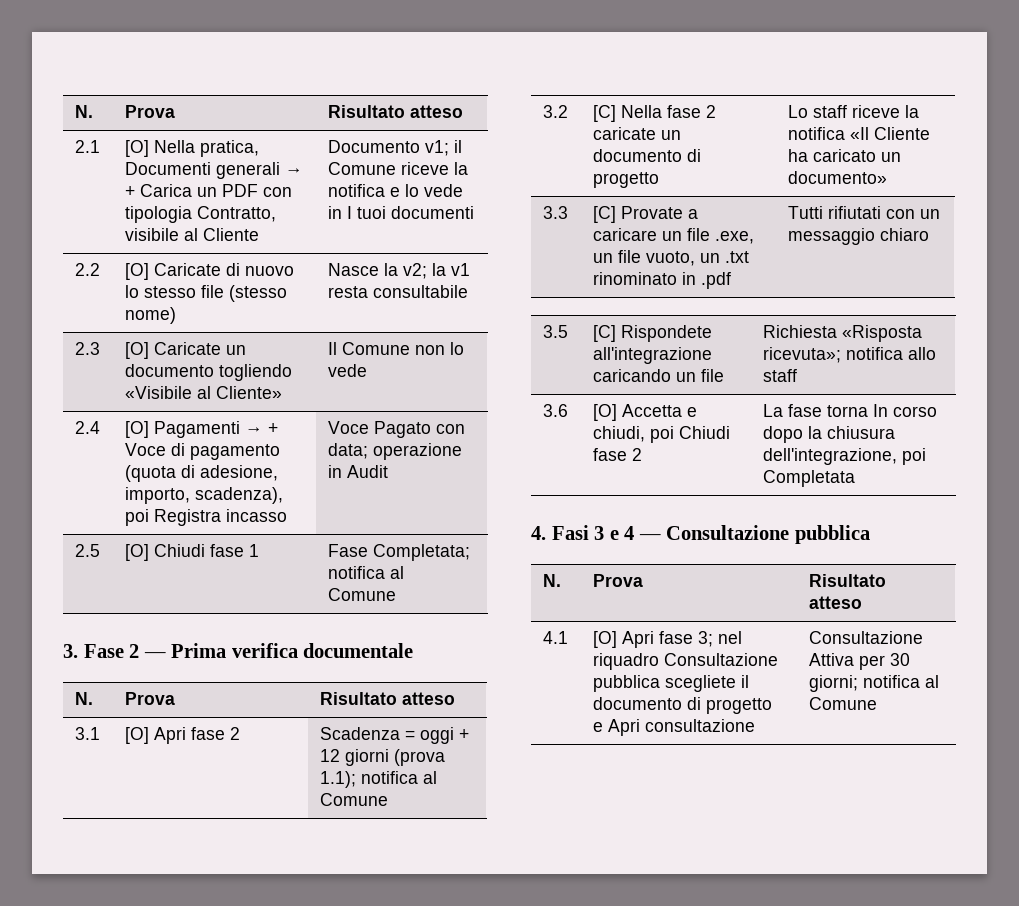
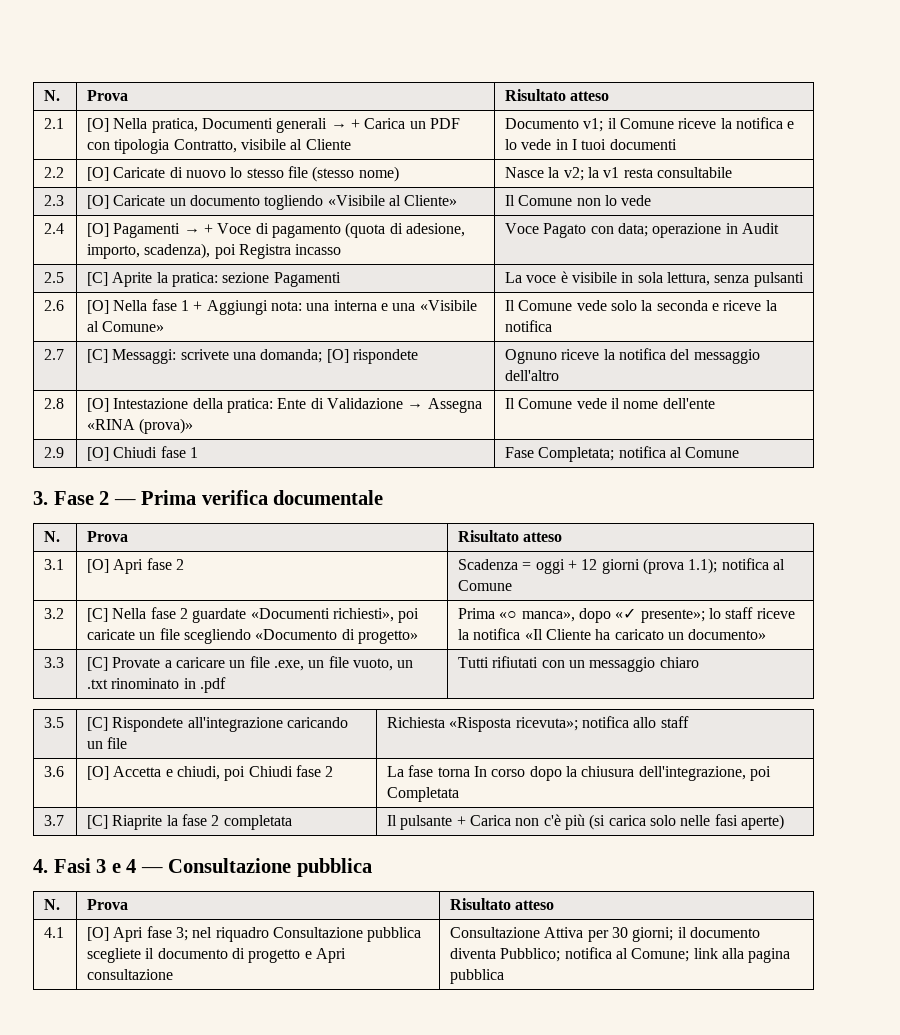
(101, 550) none -> [87,272,341,287] [505,271,804,287] [44,300,65,311] [87,299,477,315] [87,321,165,332] [505,300,777,311] [505,320,553,332] [44,349,65,360] [87,349,419,364] [505,348,760,364] [505,370,560,381] [44,398,65,409] [87,398,482,413] [87,418,194,434] [505,398,715,409] [44,447,65,458] | [C] Aprite la pratica: sezione Pagamenti | La voce è visibile in sola lettura, senza pulsanti // 2.6 | [O] Nella fase 1 + Aggiungi nota: una interna e una «Visibile al Comune» | Il Comune vede solo la seconda e riceve la notifica // 2.7 | [C] Messaggi: scrivete una domanda; [O] rispondete | Ognuno riceve la notifica del messaggio dell'altro // 2.8 | [O] Intestazione della pratica: Ente di Validazione → Assegna «RINA (prova)» | Il Comune vede il nome dell'ente // 2.9
[593,127,682,140] [593,149,702,162] [593,172,660,188] [788,105,809,118] caricate un documento di progetto | Lo -> [192,608,420,623] [87,628,419,644] [458,608,722,623] guardate «Documenti richiesti», poi caricate un file scegliendo «Documento di progetto» | Prima «○ manca», dopo «✓ presente»; lo
(856, 478) none -> [44,815,65,826] [87,814,292,830] [387,814,784,830] // 3.7 | [C] Riaprite la fase 2 completata | Il pulsante + Carica non c'è più (si carica solo nelle fasi aperte)
[863,675,940,688] [809,697,878,710] notifica al Comune -> [677,927,761,938] [450,947,791,963] [450,969,505,984] il documento diventa Pubblico; notifica al Comune; link alla pagina pubblica

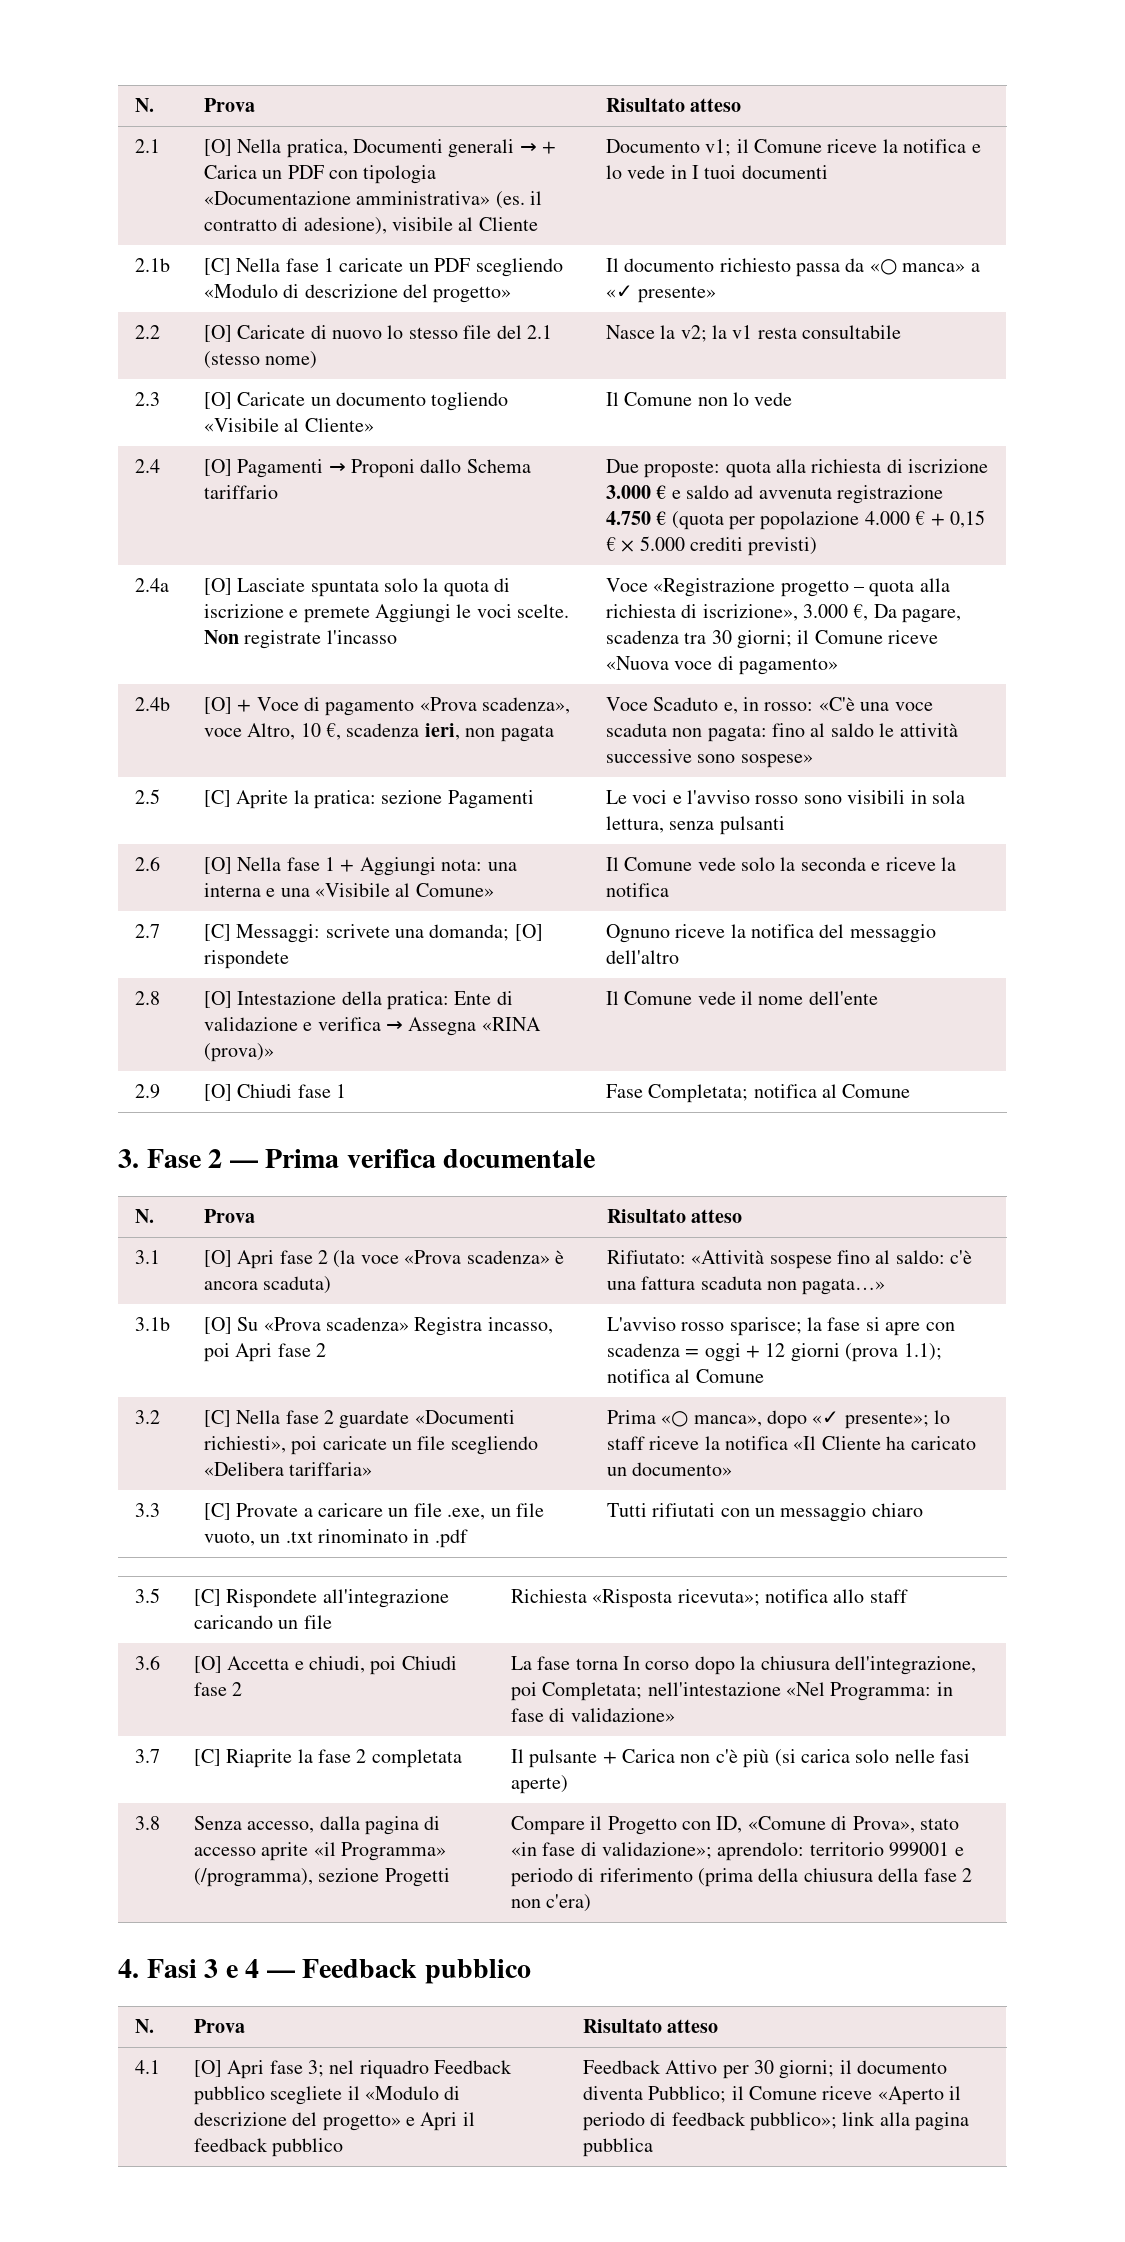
[173,139,237,153] Contratto, -> [203,191,542,209] [203,217,387,235] «Documentazione amministrativa» (es. il contratto di adesione),
(677, 144) none -> [134,258,170,272] [203,258,563,277] [203,284,512,303] [605,258,980,277] [605,285,717,303] // 2.1b | [C] Nella fase 1 caricate un PDF scegliendo «Modulo di descrizione del progetto» | Il documento richiesto passa da «○ manca» a «✓ presente»
(309, 172) none -> [496,325,552,339] del 2.1
[204,222,465,238] [87,243,342,259] [505,223,780,238] + Voce di pagamento (quota di adesione, importo, scadenza), poi Registra incasso | Voce Pagato con data; operazione in Audit -> [350,459,531,478] [203,485,278,499] [605,459,989,478] [605,485,944,504] [605,510,985,530] [605,536,818,556] [134,578,169,592] [203,578,511,597] [203,604,570,623] [203,630,397,649] [605,578,950,597] [605,604,962,623] [605,630,939,649] [605,656,838,675] [134,697,170,711] [203,697,571,716] [203,723,554,742] [605,697,933,714] [605,723,958,742] [605,749,813,768] Proponi dallo Schema tariffario | Due proposte: quota alla richiesta di iscrizione 3.000 € e saldo ad avvenuta registrazione 4.750 € (quota per popolazione 4.000 € + 0,15 € × 5.000 crediti previsti) // 2.4a | [O] Lasciate spuntata solo la quota di iscrizione e premete Aggiungi le voci scelte. Non registrate l'incasso | Voce «Registrazione progetto – quota alla richiesta di iscrizione», 3.000 €, Da pagare, scadenza tra 30 giorni; il Comune riceve «Nuova voce di pagamento» // 2.4b | [O] + Voce di pagamento «Prova scadenza», voce Altro, 10 €, scadenza ieri, non pagata | Voce Scaduto e, in rosso: «C'è una voce scaduta non pagata: fino al saldo le attività successive sono sospese»
[505,271,618,283] La voce è visibile -> [605,790,906,804] Le voci e l'avviso rosso sono visibili
[327,398,404,409] Validazione -> [203,1017,381,1031] validazione e verifica
[458,559,519,570] | Scadenza -> [333,1250,564,1268] [203,1276,332,1294] [606,1250,973,1269] [606,1276,886,1295] [134,1317,170,1331] [203,1317,553,1336] [203,1343,326,1362] [606,1317,955,1336] [606,1343,680,1357] (la voce «Prova scadenza» è ancora scaduta) | Rifiutato: «Attività sospese fino al saldo: c'è una fattura scaduta non pagata…» // 3.1b | [O] Su «Prova scadenza» Registra incasso, poi Apri fase 2 | L'avviso rosso sparisce; la fase si apre con scadenza
[255,629,419,644] «Documento di progetto» -> [203,1462,373,1476] «Delibera tariffaria»
[387,787,460,802] Completata -> [542,1682,953,1701] [510,1708,675,1722] Completata; nell'intestazione «Nel Programma: in fase di validazione»
(784, 822) none -> [134,1816,160,1830] [193,1816,441,1835] [193,1842,446,1861] [193,1868,450,1887] [510,1816,959,1835] [510,1842,964,1861] [510,1868,972,1887] [510,1894,592,1912] // 3.8 | Senza accesso, dalla pagina di accesso aprite «il Programma» (/programma), sezione Progetti | Compare il Progetto con ID, «Comune di Prova», stato «in fase di validazione»; aprendolo: territorio 999001 e periodo di riferimento (prima della chiusura della fase 2 non c'era)
[168,858,372,877] Consultazione pubblica -> [302,1959,531,1984] Feedback pubblico
[273,927,422,942] [87,948,347,963] [87,969,174,980] [450,927,584,938] Consultazione pubblica scegliete il documento di progetto e Apri consultazione | Consultazione Attiva -> [434,2060,513,2074] [193,2086,461,2105] [193,2112,475,2131] [193,2138,344,2157] [582,2060,718,2074] Feedback pubblico scegliete il «Modulo di descrizione del progetto» e Apri il feedback pubblico | Feedback Attivo
[564,947,690,962] notifica al Comune; -> [731,2086,962,2105] [582,2112,837,2131] il Comune riceve «Aperto il periodo di feedback pubblico»;

